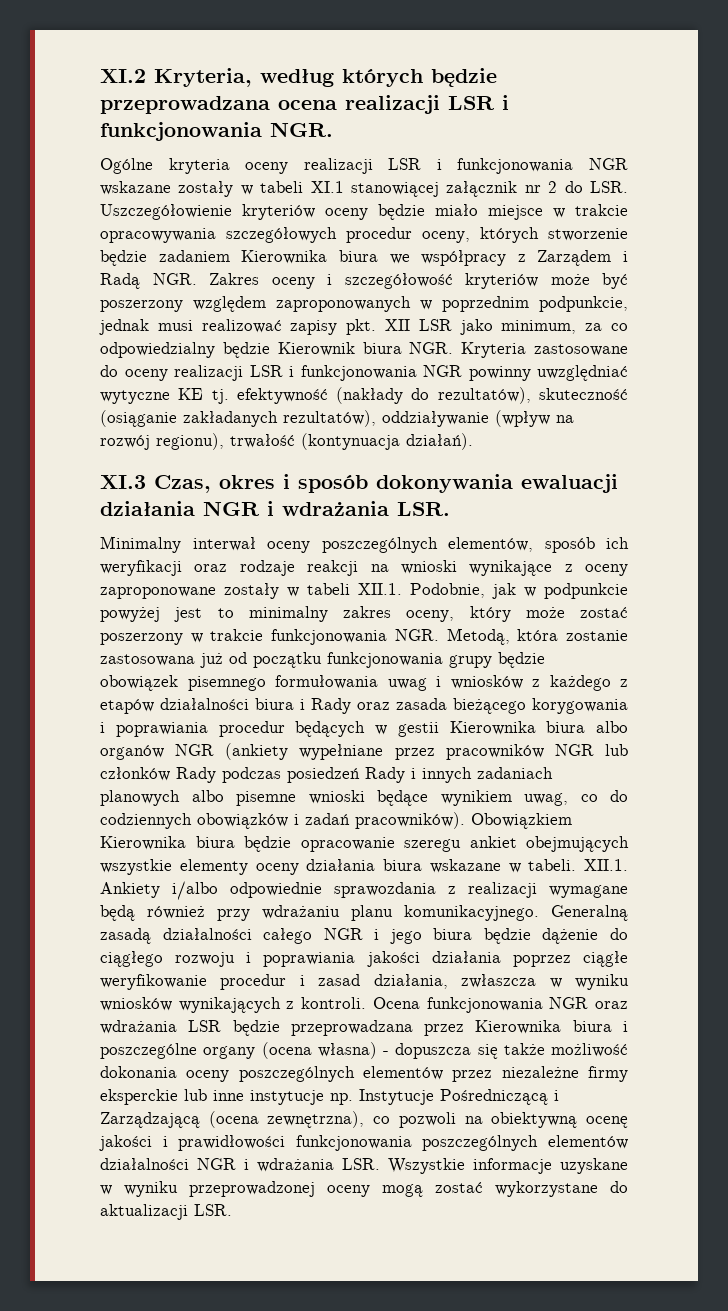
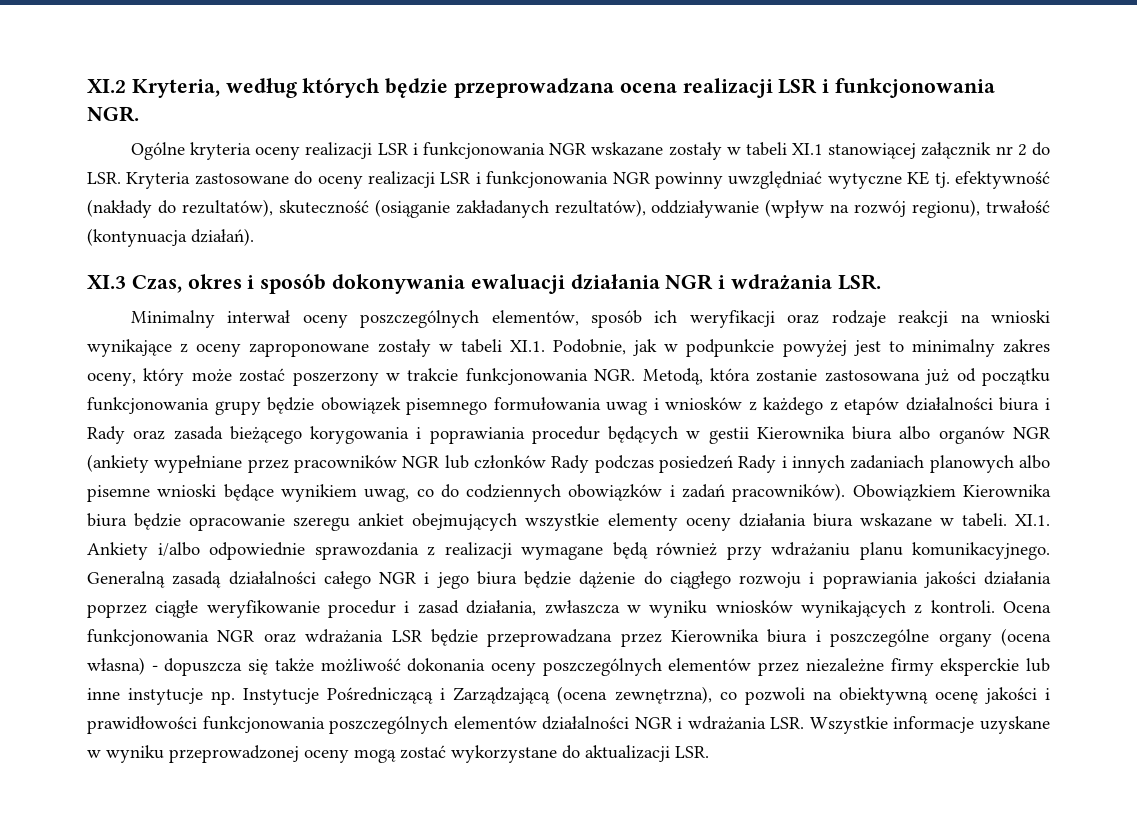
[100,204,628,220] [100,227,628,243] [100,250,628,266] [100,273,628,289] [100,296,628,312] [99,319,629,335] [100,342,454,358] Uszczegółowienie kryteriów oceny będzie miało miejsce w trakcie opracowywania szczegółowych procedur oceny, których stworzenie będzie zadaniem Kierownika biura we współpracy z Zarządem i Radą NGR. Zakres oceny i szczegółowość kryteriów może być poszerzony względem zaproponowanych w poprzednim podpunkcie, jednak musi realizować zapisy pkt. XII LSR jako minimum, za co odpowiedzialny będzie Kierownik biura NGR. -> (121, 178) none
[358,583,402,595] XII.1. -> [509,340,545,352] XI.1.
[584,859,628,871] XII.1. -> [1014,514,1050,526] XI.1.

